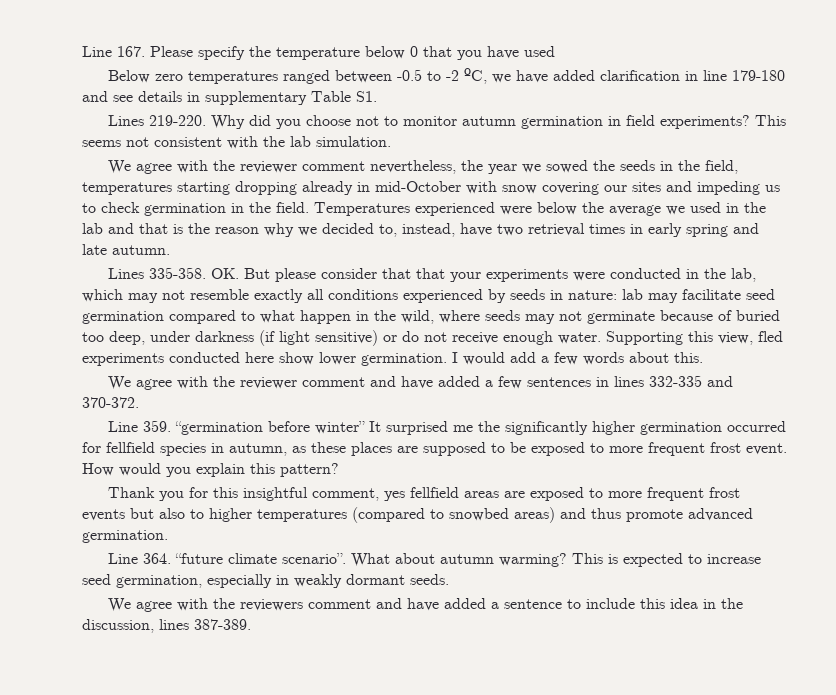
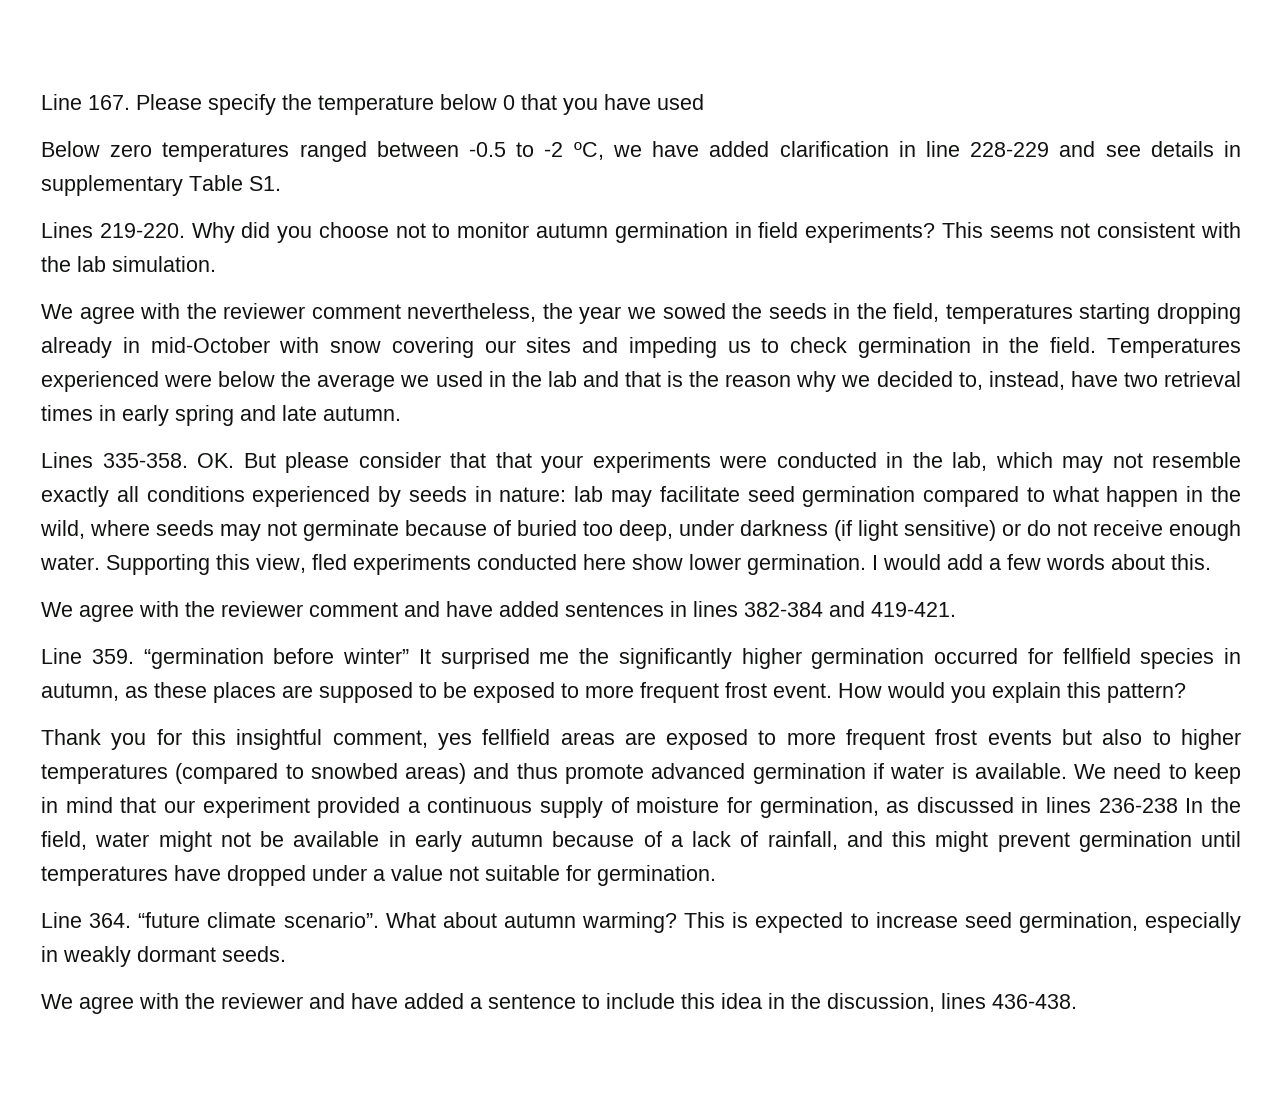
[732,70,786,81] 179-180 -> [970,142,1050,157] 228-229
[485,376,523,389] a few -> (559, 609) none
[649,375,734,387] [82,397,139,408] 332-335 and 370-372. -> [744,601,956,617] 382-384 and 419-421.
(753, 514) none -> [752,763,1241,784] [41,797,1241,818] [41,831,1241,852] [41,865,591,886] germination if water is available. We need to keep in mind that our experiment provided a continuous supply of moisture for germination, as discussed in lines 236-238 In the field, water might not be available in early autumn because of a lack of rainfall, and this might prevent germination until temperatures have dropped under a value not suitable for
[240,599,372,611] reviewers comment -> [221,993,303,1009] reviewer
[194,619,251,630] 387-389. -> [992,994,1077,1009] 436-438.

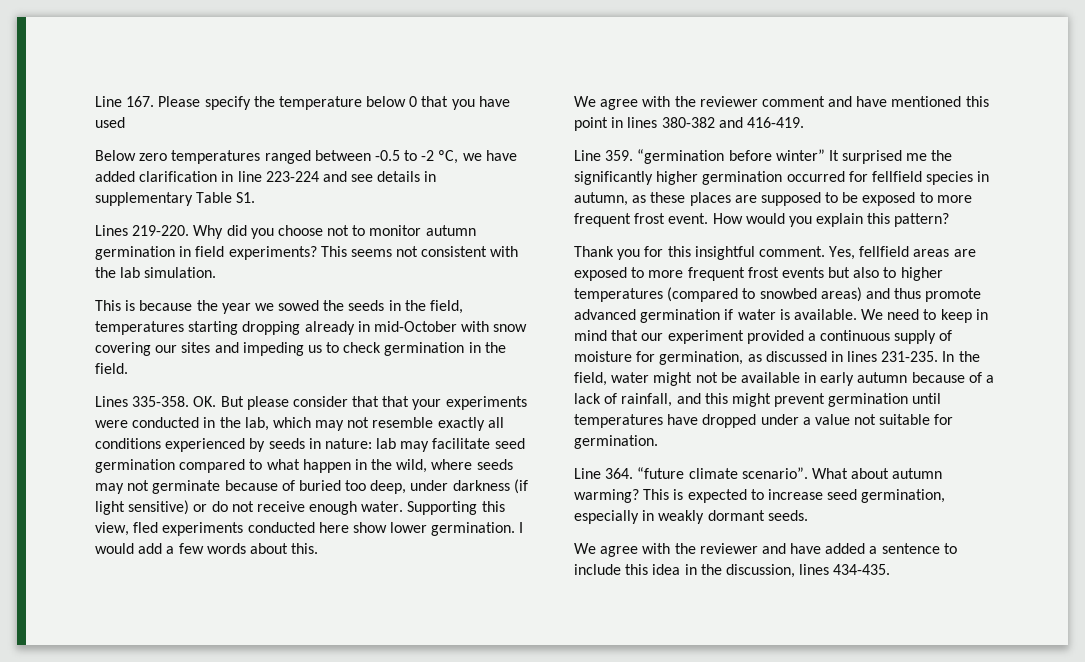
[970,142,1050,157] 228-229 -> [265,171,319,182] 223-224
[41,303,537,324] We agree with the reviewer comment nevertheless, -> [95,300,193,311] This is because
[1106,338,1241,358] [41,371,1241,392] [41,405,401,426] Temperatures experienced were below the average we used in the lab and that is the reason why we decided to, instead, have two retrieval times in early spring and late autumn. -> (128, 368) none
[499,601,956,617] added sentences in lines 382-384 and 419-421. -> [891,96,989,107] [574,117,804,131] mentioned this point in lines 380-382 and 416-419.
[332,730,472,750] comment, yes -> [758,246,856,260] comment. Yes,
[1098,798,1178,813] 236-238 -> [881,351,939,362] 231-235.
[992,994,1077,1009] 436-438. -> [833,564,891,575] 434-435.

